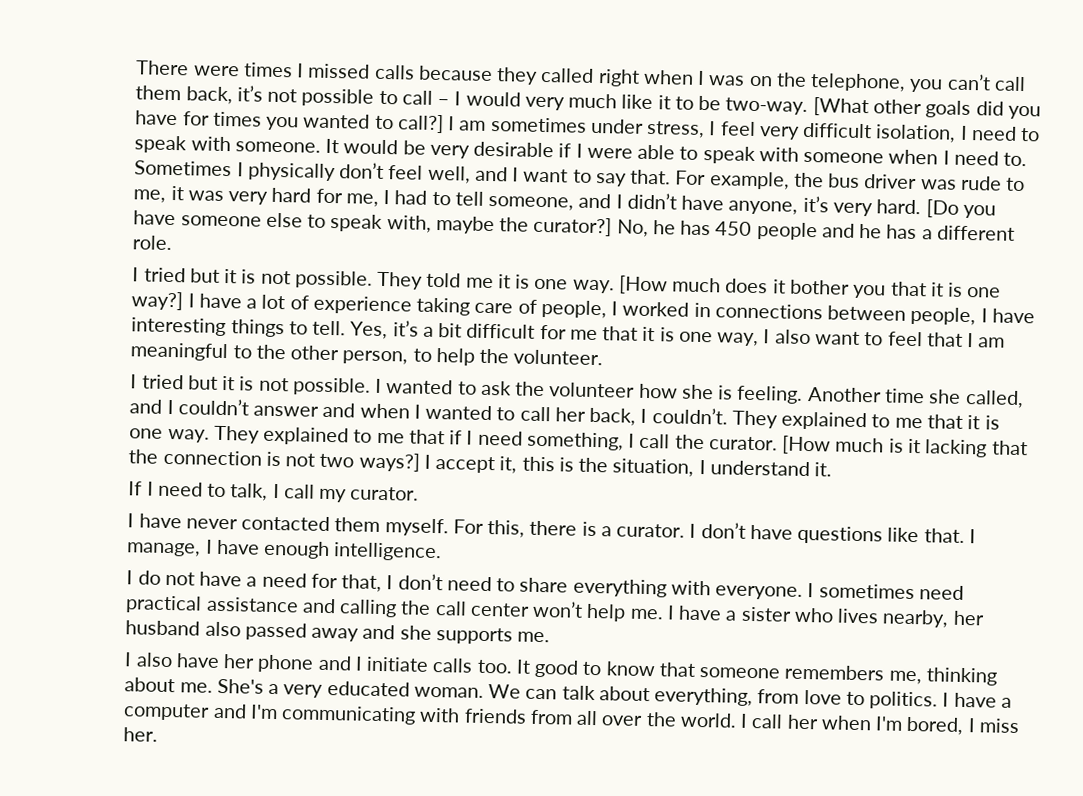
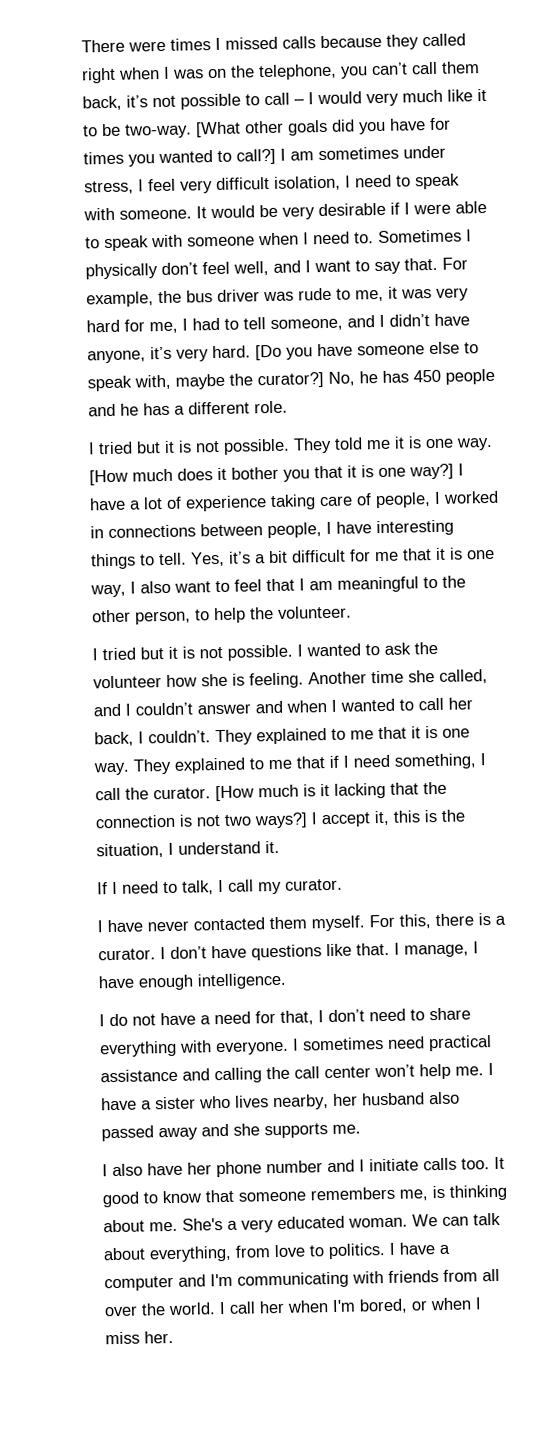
(315, 663) none -> [266,1160,324,1174] number
(922, 677) none -> [432,1185,446,1199] is
(965, 726) none -> [411,1297,473,1311] or when

